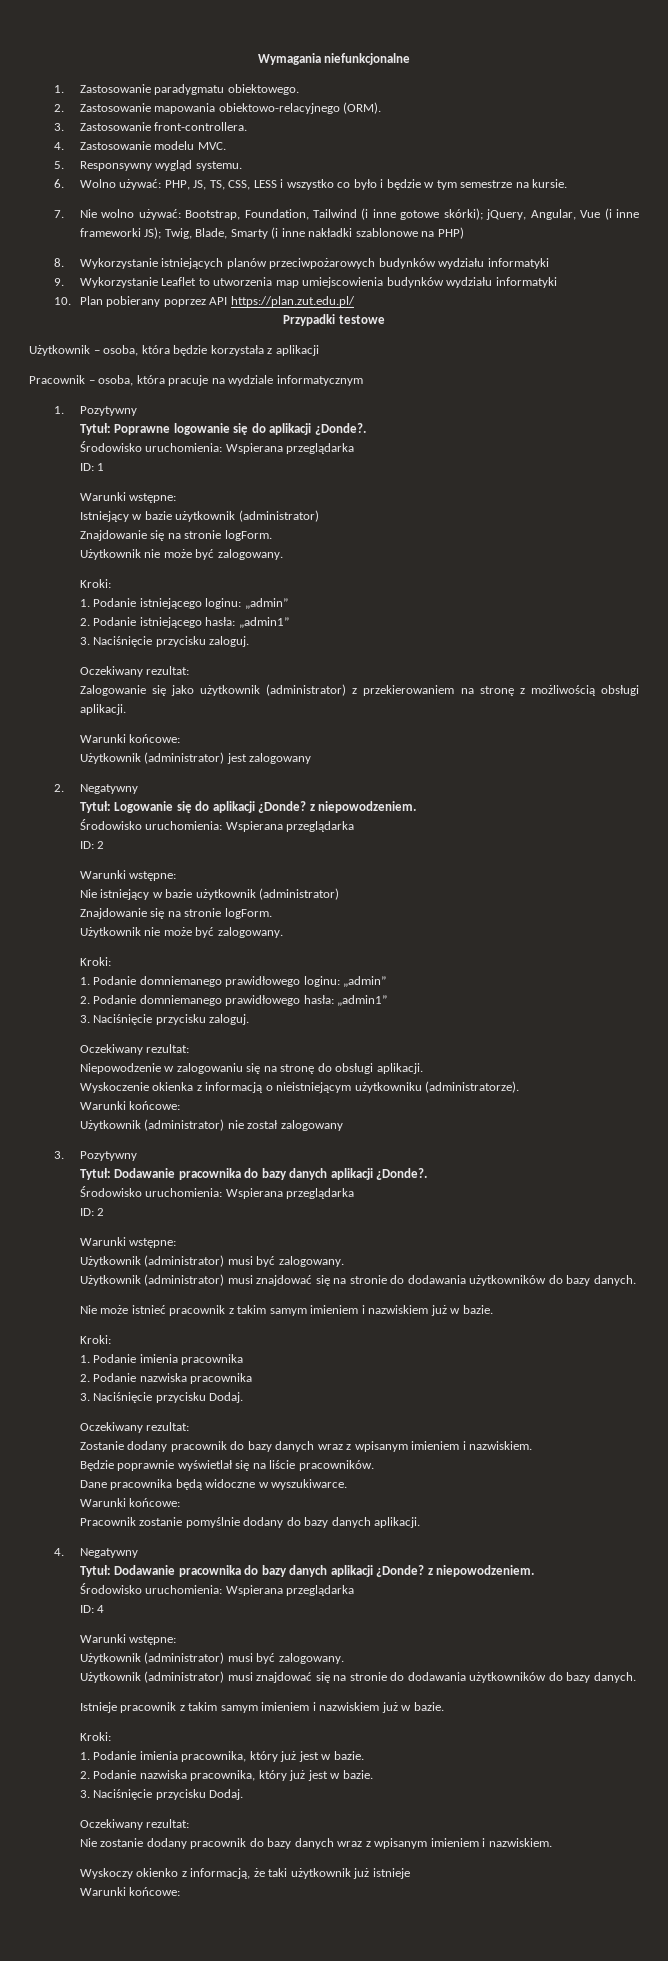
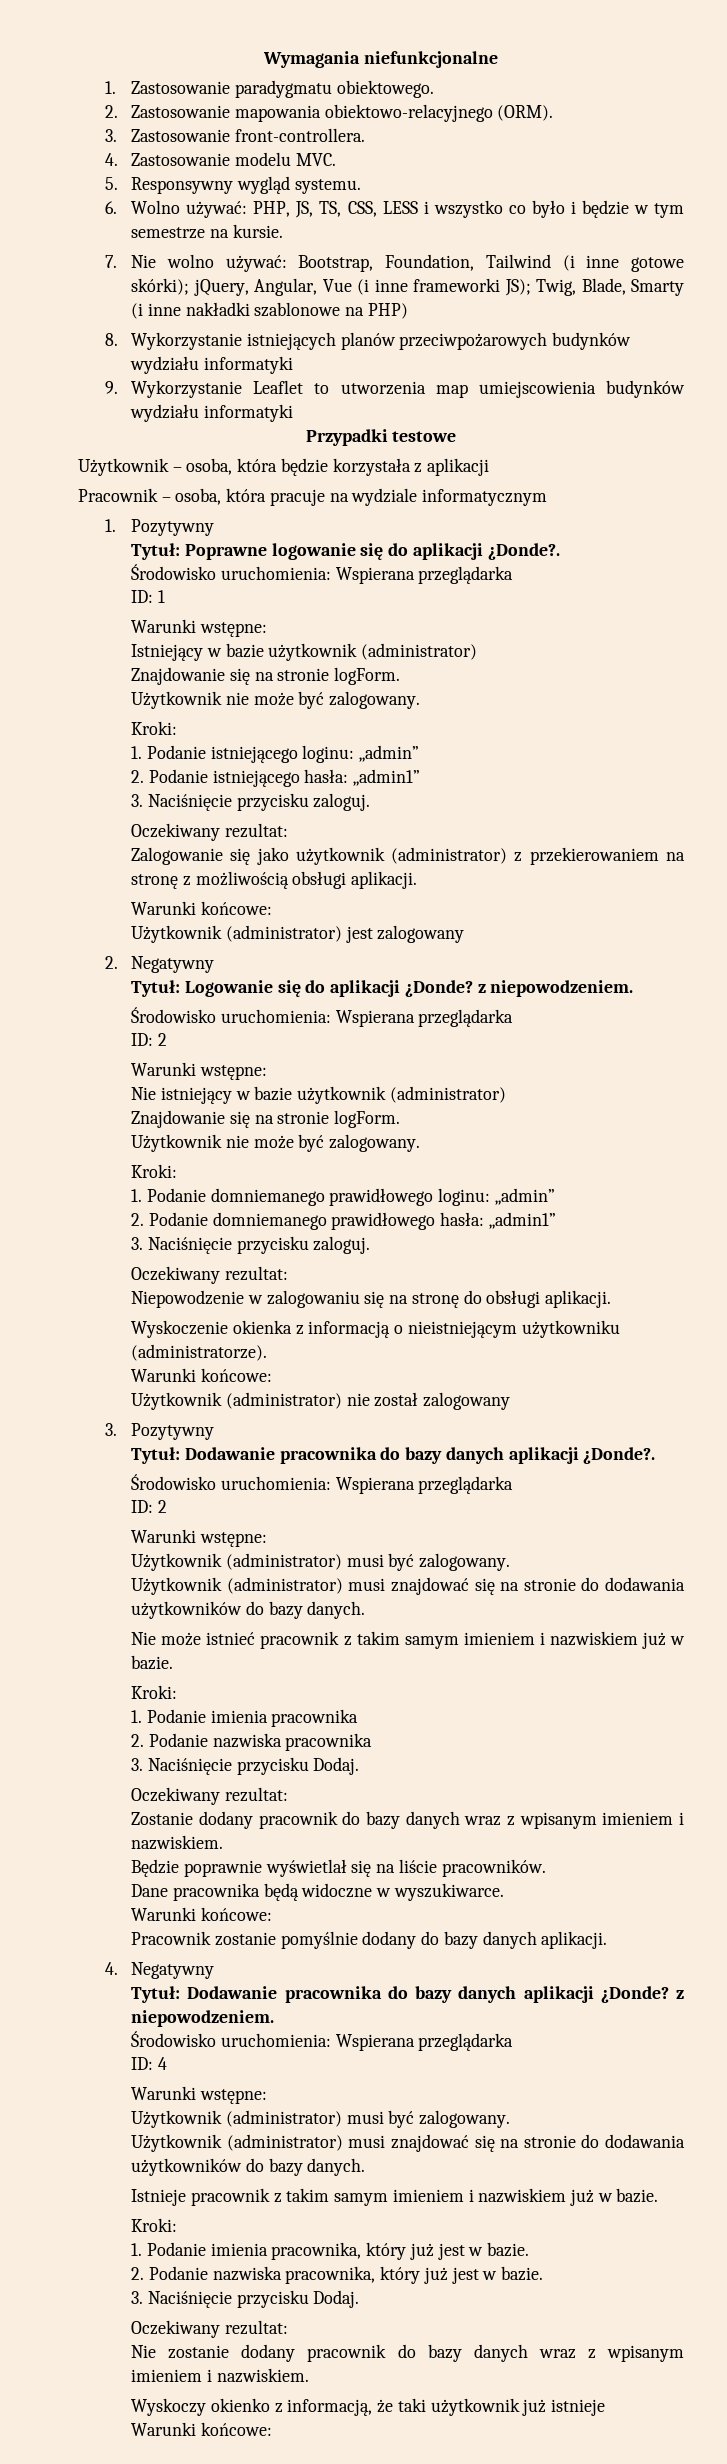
[54,296,355,307] // 10. Plan pobierany poprzez API https://plan.zut.edu.pl/ -> (293, 413) none

